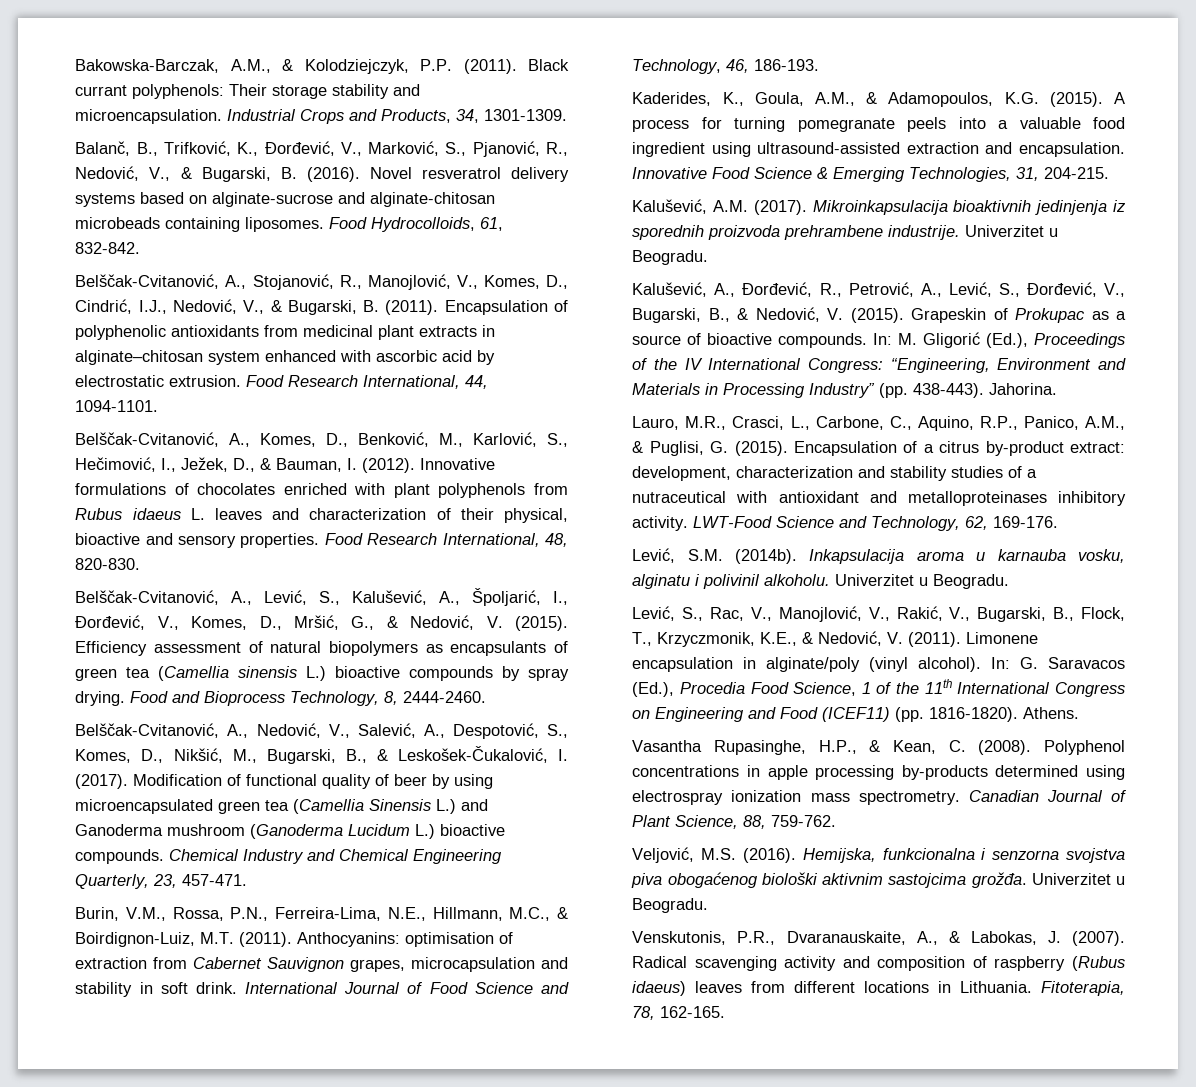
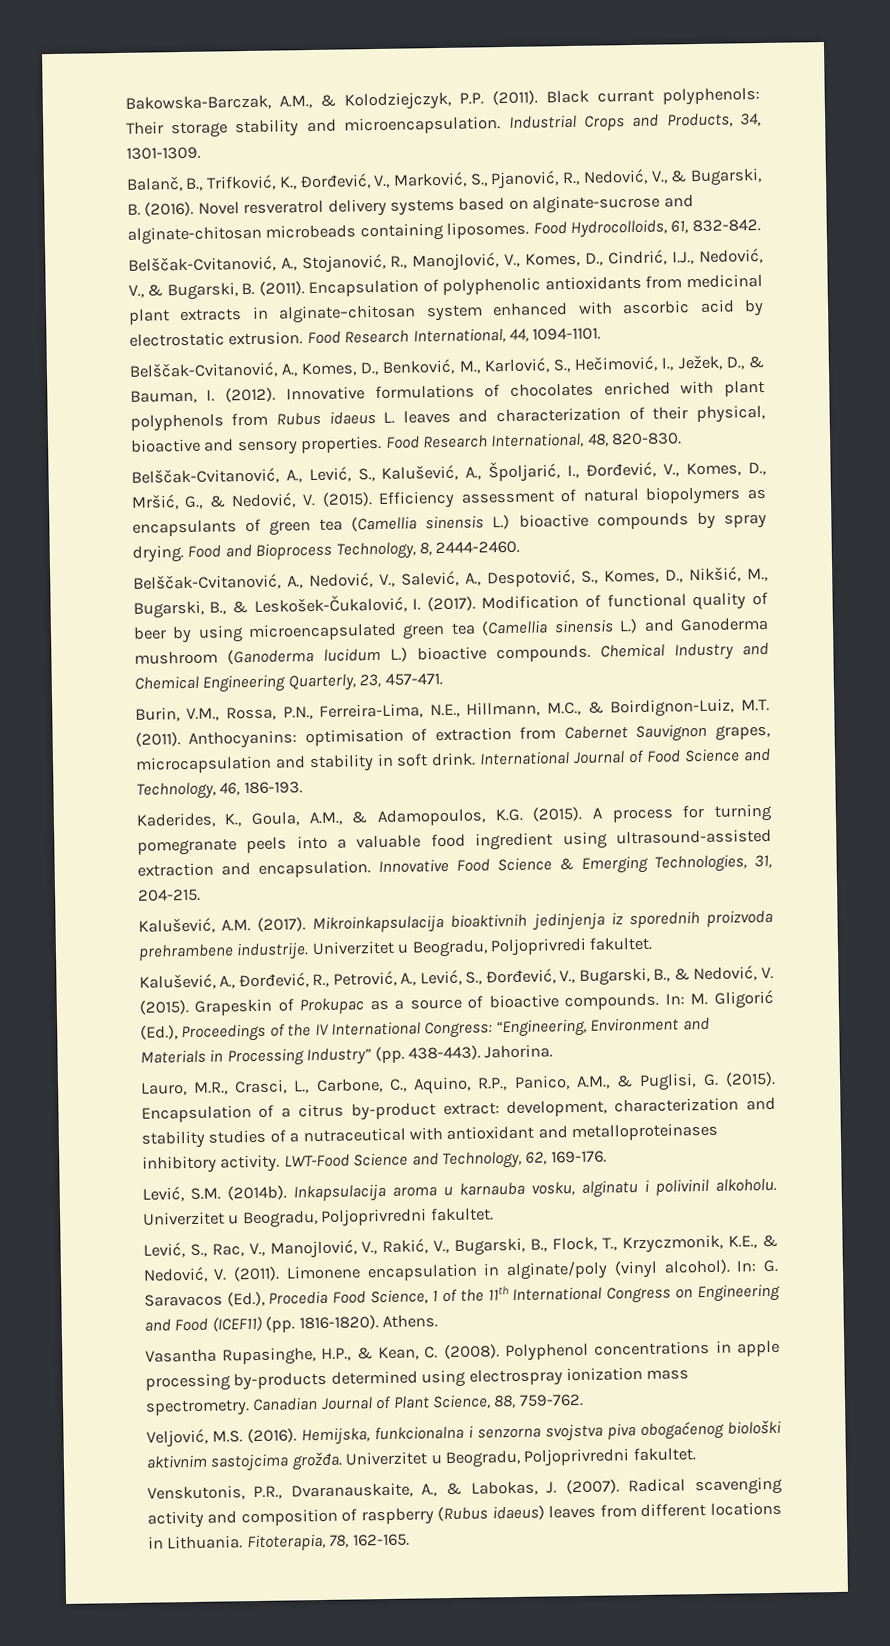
[369,799,432,811] Sinensis -> [553,619,614,634] sinensis
[348,824,411,836] Lucidum -> [322,647,381,662] lucidum
[632,250,709,265] Beogradu. -> [411,936,653,958] Beogradu, Poljoprivredi fakultet.
[933,574,1010,589] Beogradu. -> [242,1207,494,1229] Beogradu, Poljoprivredni fakultet.
[632,898,709,913] Beogradu. -> [444,1447,696,1469] Beogradu, Poljoprivredni fakultet.

